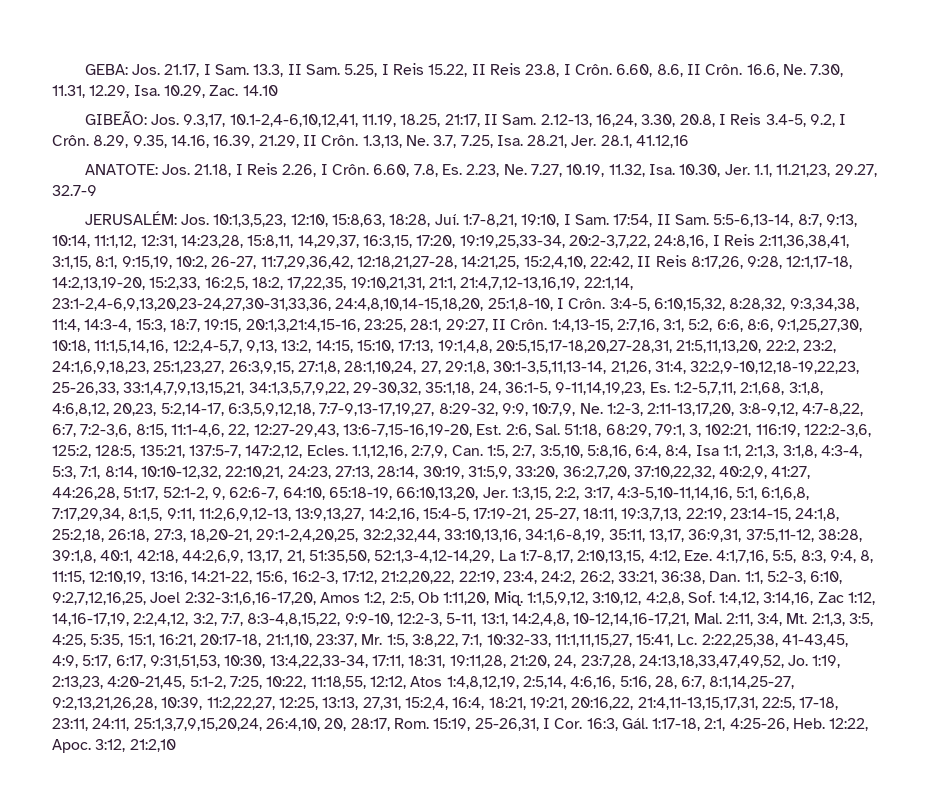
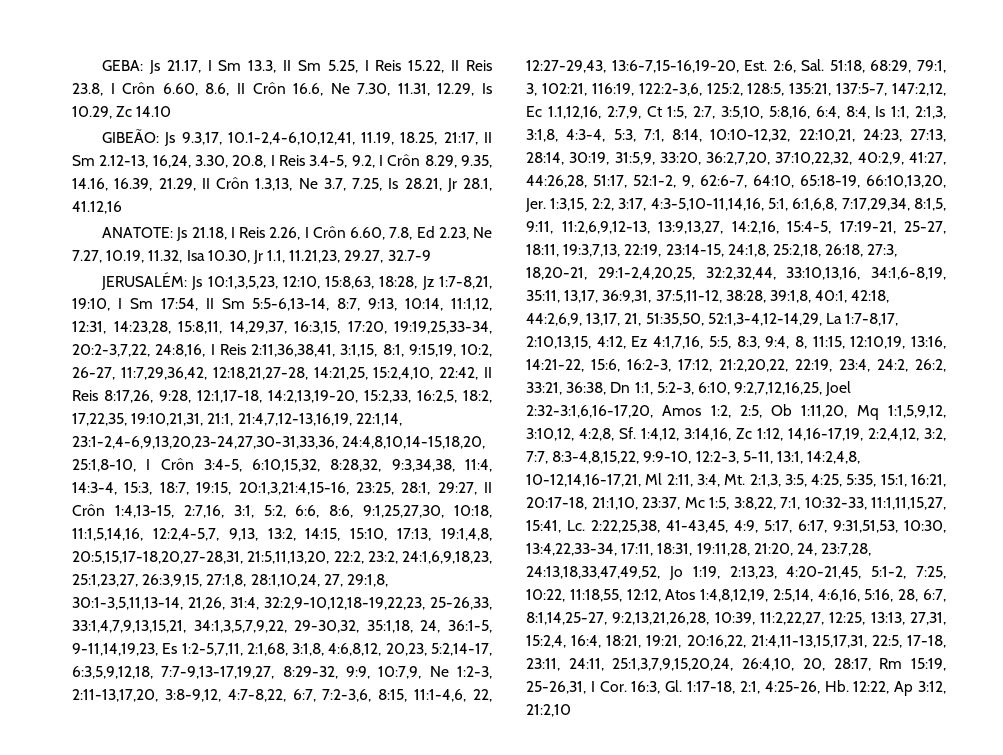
[132,64,161,75] Jos. -> [148,60,160,74] Js
[215,64,250,75] Sam. -> [218,60,242,71] Sm
[306,64,341,75] Sam. -> [297,60,321,71] Sm
[574,64,612,75] Crôn. -> [122,82,156,94] Crôn
[705,64,844,77] [52,85,239,98] Crôn. 16.6, Ne. 7.30, 11.31, 12.29, Isa. 10.29, Zac. -> [252,82,492,96] [72,106,133,119] Crôn 16.6, Ne 7.30, 11.31, 12.29, Is 10.29, Zc
[151,114,180,125] Jos. -> [164,132,176,146] Js
[502,114,537,125] Sam. -> [72,155,95,166] Sm
[52,135,89,146] Crôn. -> [387,154,421,166] Crôn
[321,135,597,148] Crôn. 1.3,13, Ne. 3.7, 7.25, Isa. 28.21, Jer. -> [216,177,457,192] Crôn 1.3,13, Ne 3.7, 7.25, Is 28.21, Jr
[162,164,191,175] Jos. -> [176,227,188,241] Js
[332,164,370,175] Crôn. -> [312,226,346,238] Crôn
[442,164,750,177] Es. 2.23, Ne. 7.27, 10.19, 11.32, Isa. 10.30, Jer. -> [416,226,492,240] [72,250,263,264] Ed 2.23, Ne 7.27, 10.19, 11.32, Isa 10.30, Jr
[181,214,210,225] Jos. -> [191,276,203,290] Js
[434,214,459,225] Juí. -> [421,276,434,290] Jz
[575,214,610,225] Sam. -> [129,298,153,309] Sm
[674,214,709,225] Sam. -> [221,298,245,309] Sm
[568,298,606,309] Crôn. -> [160,458,194,470] Crôn
[510,319,548,330] Crôn. -> [72,504,105,516] Crôn
[649,382,670,393] Es. -> [162,643,178,654] Es
[579,403,603,414] Ne. -> [429,666,449,677] Ne
[306,445,348,456] Ecles. -> [526,106,542,117] Ec
[451,445,483,456] Can. -> [646,106,662,117] Ct
[695,445,719,456] Isa -> [875,106,886,117] Is
[683,550,712,561] Eze. -> [631,336,648,347] Ez
[709,571,741,582] Dan. -> [610,382,631,393] Dn
[493,591,523,606] Miq. -> [856,405,879,420] Mq
[687,591,715,603] Sof. -> [619,427,636,439] Sf.
[817,592,844,603] Zac -> [736,428,752,439] Zc
[693,613,722,624] Mal. -> [645,473,663,485] Ml
[361,634,383,645] Mr. -> [684,497,705,508] Mc
[788,655,809,666] Jo. -> [668,566,683,580] Jo
[393,718,429,729] Rom. -> [879,658,903,669] Rm
[621,718,648,729] Gál. -> [665,680,683,692] Gl.
[793,718,869,731] [52,739,91,753] Heb. 12:22, Apoc. -> [824,680,914,696] Hb. 12:22, Ap

